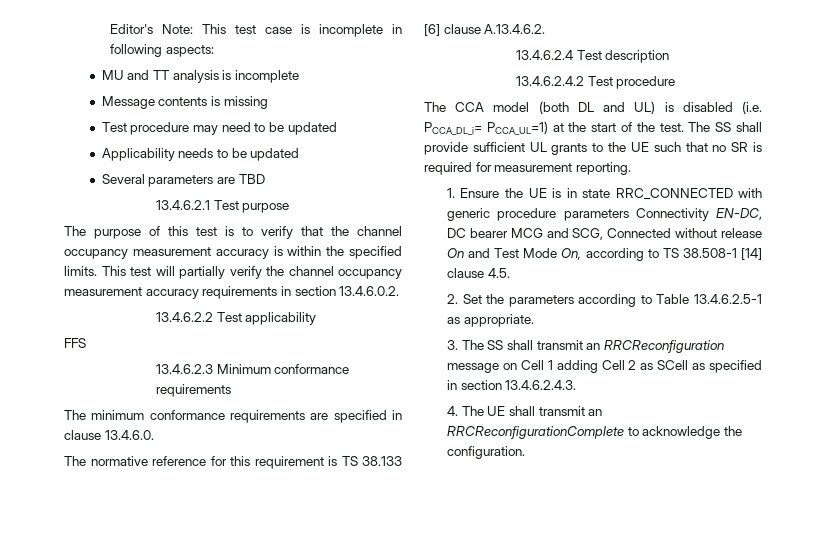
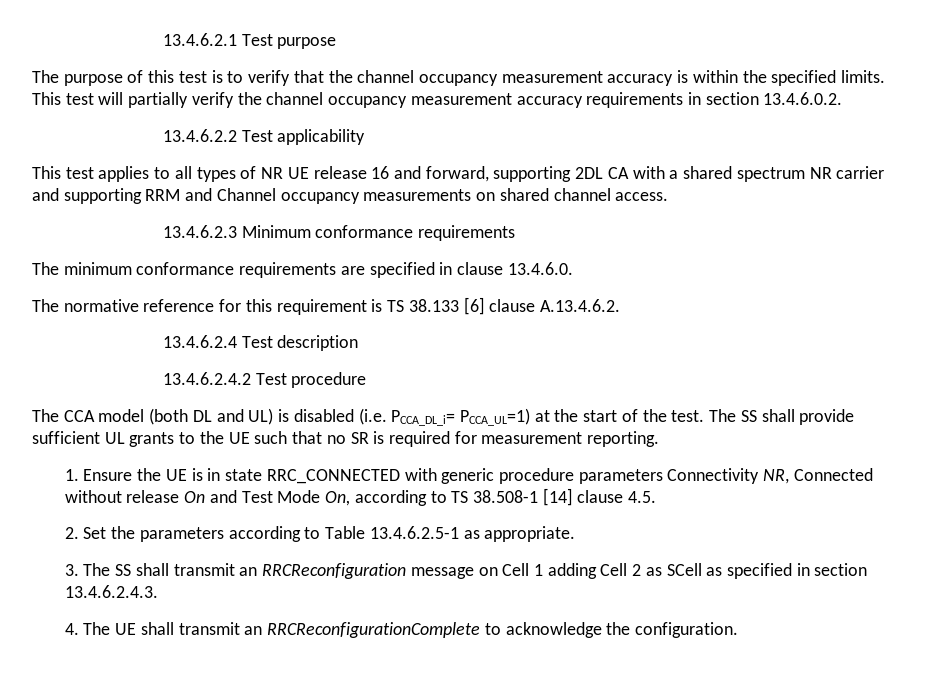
[109,24,402,37] [109,44,214,57] [101,70,300,83] [101,96,268,109] [101,122,337,135] [101,148,300,161] [101,174,265,187] Editor's Note: This test case is incomplete in following aspects: // MU and TT analysis is incomplete // Message contents is missing // Test procedure may need to be updated // Applicability needs to be updated // Several parameters are TBD // -> (162, 39) none
[64,338,86,348] FFS -> [32,166,885,182] [32,188,669,204] This test applies to all types of NR UE release 16 and forward, supporting 2DL CA with a shared spectrum NR carrier and supporting RRM and Channel occupancy measurements on shared channel access.
[716,208,762,220] [446,228,604,240] EN-DC, DC bearer MCG and SCG, -> [763,469,790,484] NR,

